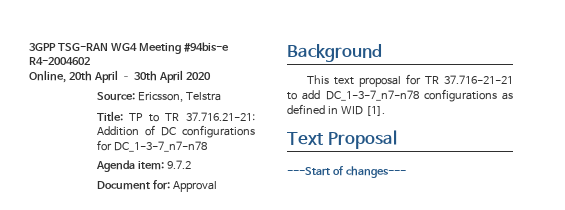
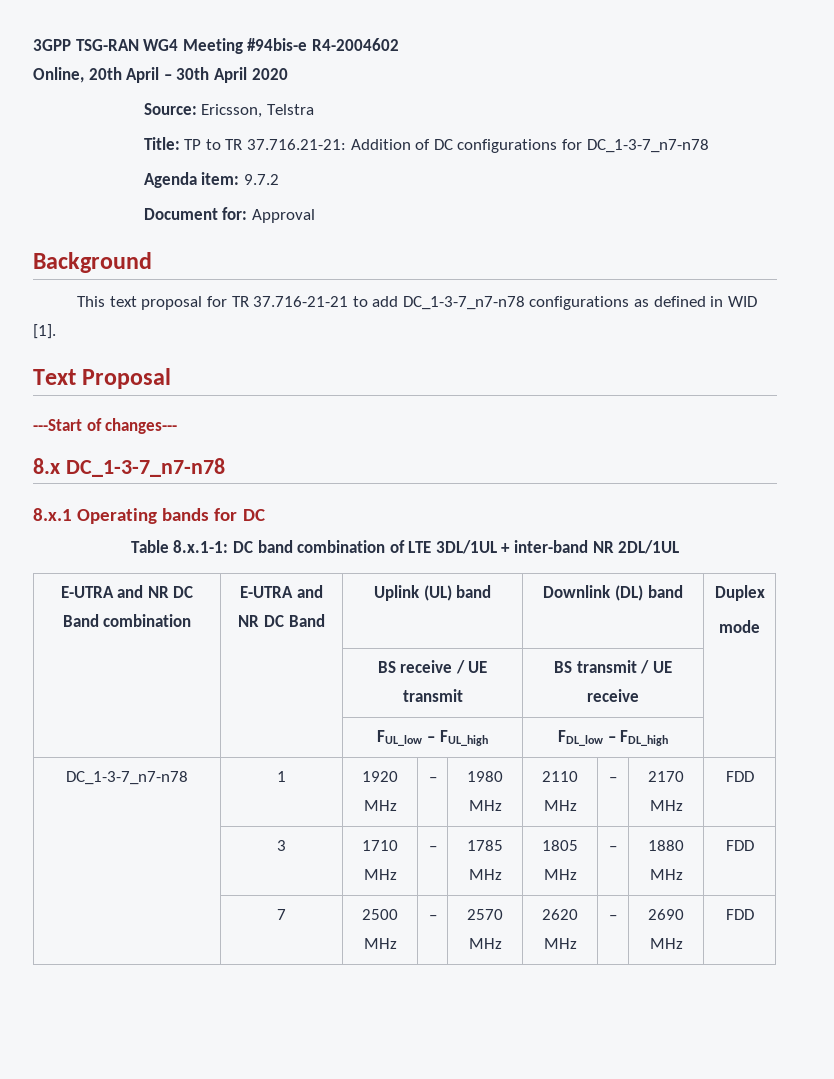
(406, 172) none -> [33,458,225,477] [33,508,265,524] [130,540,680,554] [60,585,194,598] [62,614,192,627] [240,585,323,598] [238,614,325,627] [373,585,492,601] [543,585,683,601] [714,585,765,601] [719,620,760,633] [377,660,488,674] [402,689,463,702] [554,660,672,674] [587,689,639,702] [377,730,488,746] [557,730,669,746] [66,771,188,785] [277,771,286,782] [362,771,398,782] [363,800,397,811] [428,777,437,782] [467,771,503,782] [468,800,502,811] [542,771,578,782] [543,800,577,811] [609,777,617,782] [648,771,684,782] [649,800,683,811] [725,771,754,782] [277,840,286,851] [362,840,398,851] [363,869,397,880] [428,846,437,851] [467,840,503,851] [468,869,502,880] [542,840,578,851] [543,869,577,880] [609,846,617,851] [648,840,684,851] [649,869,683,880] [725,840,754,851] [277,909,286,920] [362,909,398,920] [363,938,397,949] [428,915,437,920] [467,909,503,920] [468,938,502,949] [542,909,578,920] [543,938,577,949] [609,915,617,920] [648,909,684,920] [649,938,683,949] [725,909,754,920] // 8.x DC_1-3-7_n7-n78 // 8.x.1 Operating bands for DC // Table 8.x.1-1: DC band combination of LTE 3DL/1UL + inter-band NR 2DL/1UL // E-UTRA and NR DC Band combination | E-UTRA and NR DC Band | Uplink (UL) band | Downlink (DL) band | Duplex // mode // | | BS receive / UE transmit | BS transmit / UE receive | // | | FUL_low – FUL_high | FDL_low – FDL_high | // DC_1-3-7_n7-n78 | 1 | 1920 MHz | – | 1980 MHz | 2110 MHz | – | 2170 MHz | FDD // | 3 | 1710 MHz | – | 1785 MHz | 1805 MHz | – | 1880 MHz | FDD // | 7 | 2500 MHz | – | 2570 MHz | 2620 MHz | – | 2690 MHz | FDD

